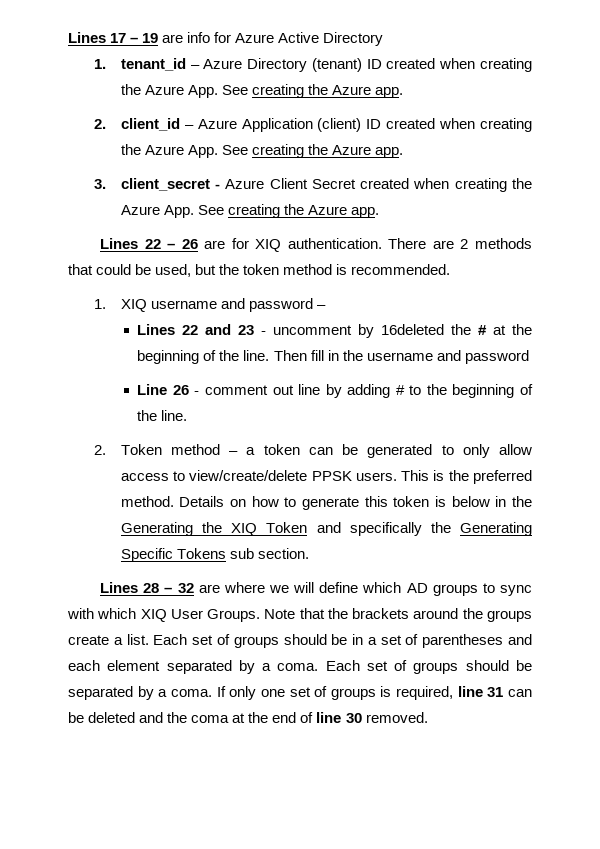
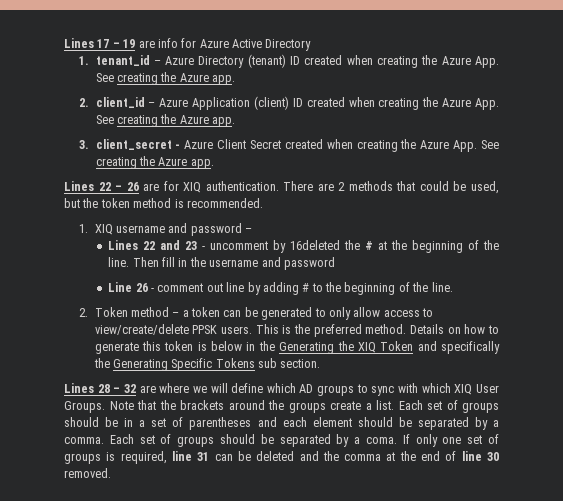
[166,660,319,674] separated by a coma. -> [357,417,499,430] [64,437,104,444] should be separated by a comma.
[191,715,230,723] coma -> [344,454,382,461] comma

